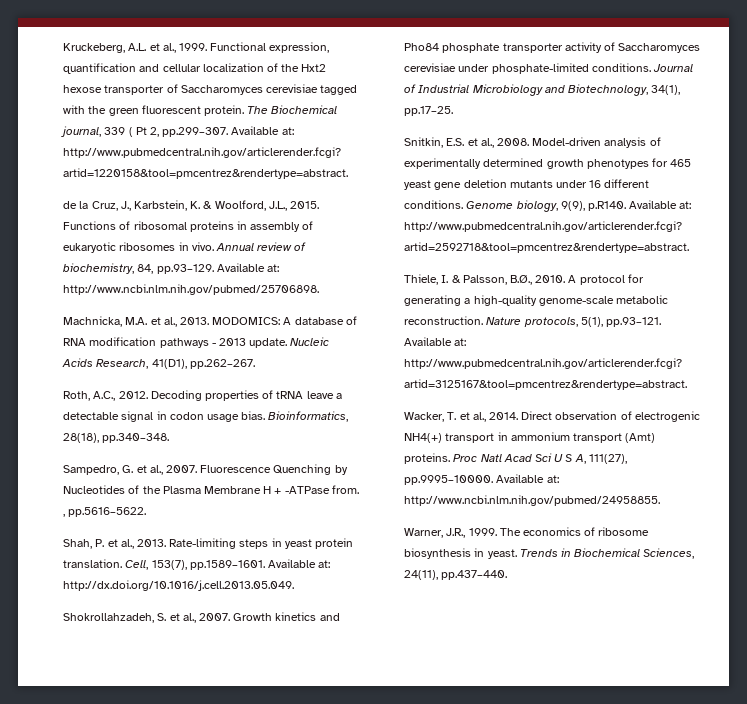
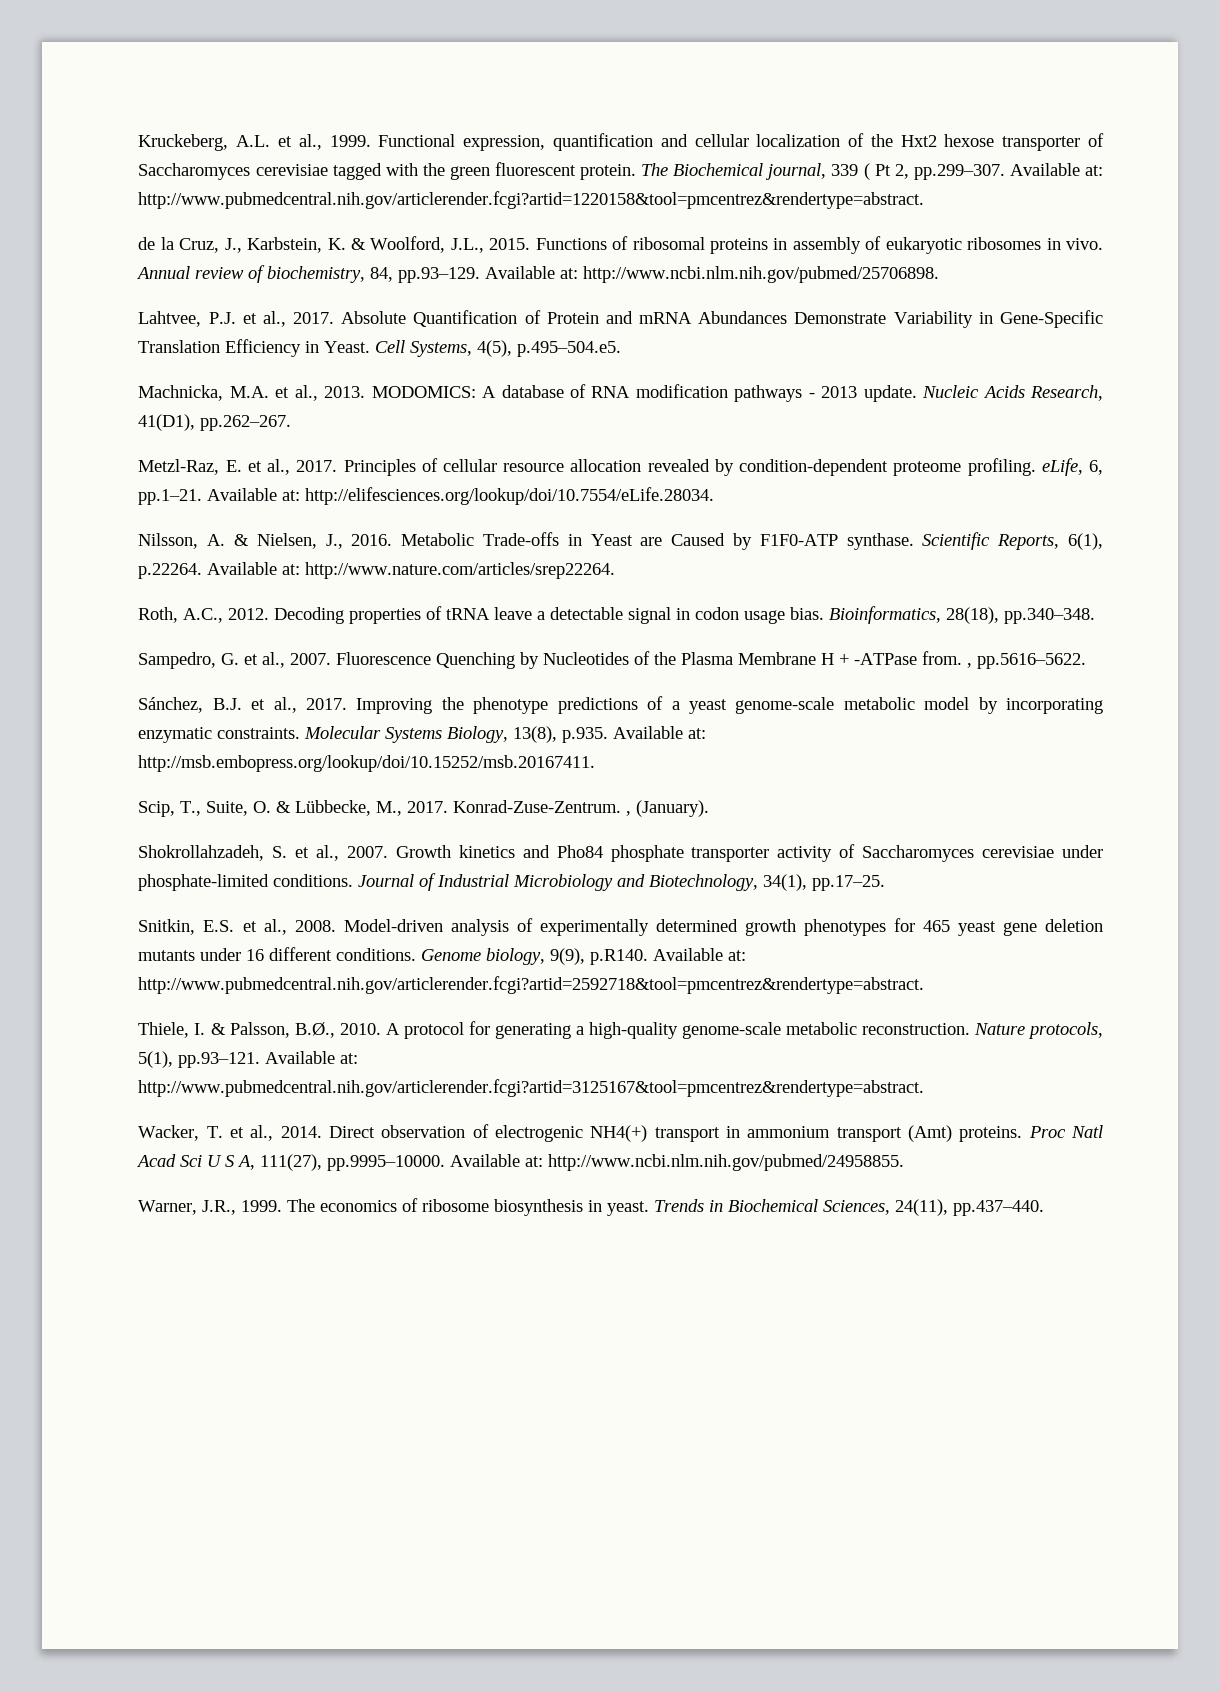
(320, 289) none -> [138,310,1103,328] [138,339,622,357] // Lahtvee, P.J. et al., 2017. Absolute Quantification of Protein and mRNA Abundances Demonstrate Variability in Gene-Specific Translation Efficiency in Yeast. Cell Systems, 4(5), p.495–504.e5.
(255, 364) none -> [138,458,1104,476] [138,487,715,505] [138,532,1103,550] [138,562,616,579] // Metzl-Raz, E. et al., 2017. Principles of cellular resource allocation revealed by condition-dependent proteome profiling. eLife, 6, pp.1–21. Available at: http://elifesciences.org/lookup/doi/10.7554/eLife.28034. // Nilsson, A. & Nielsen, J., 2016. Metabolic Trade-offs in Yeast are Caused by F1F0-ATP synthase. Scientific Reports, 6(1), p.22264. Available at: http://www.nature.com/articles/srep22264.
[63,538,354,549] [63,559,331,570] [63,580,295,591] Shah, P. et al., 2013. Rate-limiting steps in yeast protein translation. Cell, 153(7), pp.1589–1601. Available at: http://dx.doi.org/10.1016/j.cell.2013.05.049. -> [138,696,1104,714] [138,726,707,743] [138,755,596,772] [138,800,710,817] Sánchez, B.J. et al., 2017. Improving the phenotype predictions of a yeast genome‐scale metabolic model by incorporating enzymatic constraints. Molecular Systems Biology, 13(8), p.935. Available at: http://msb.embopress.org/lookup/doi/10.15252/msb.20167411. // Scip, T., Suite, O. & Lübbecke, M., 2017. Konrad-Zuse-Zentrum. , (January).

